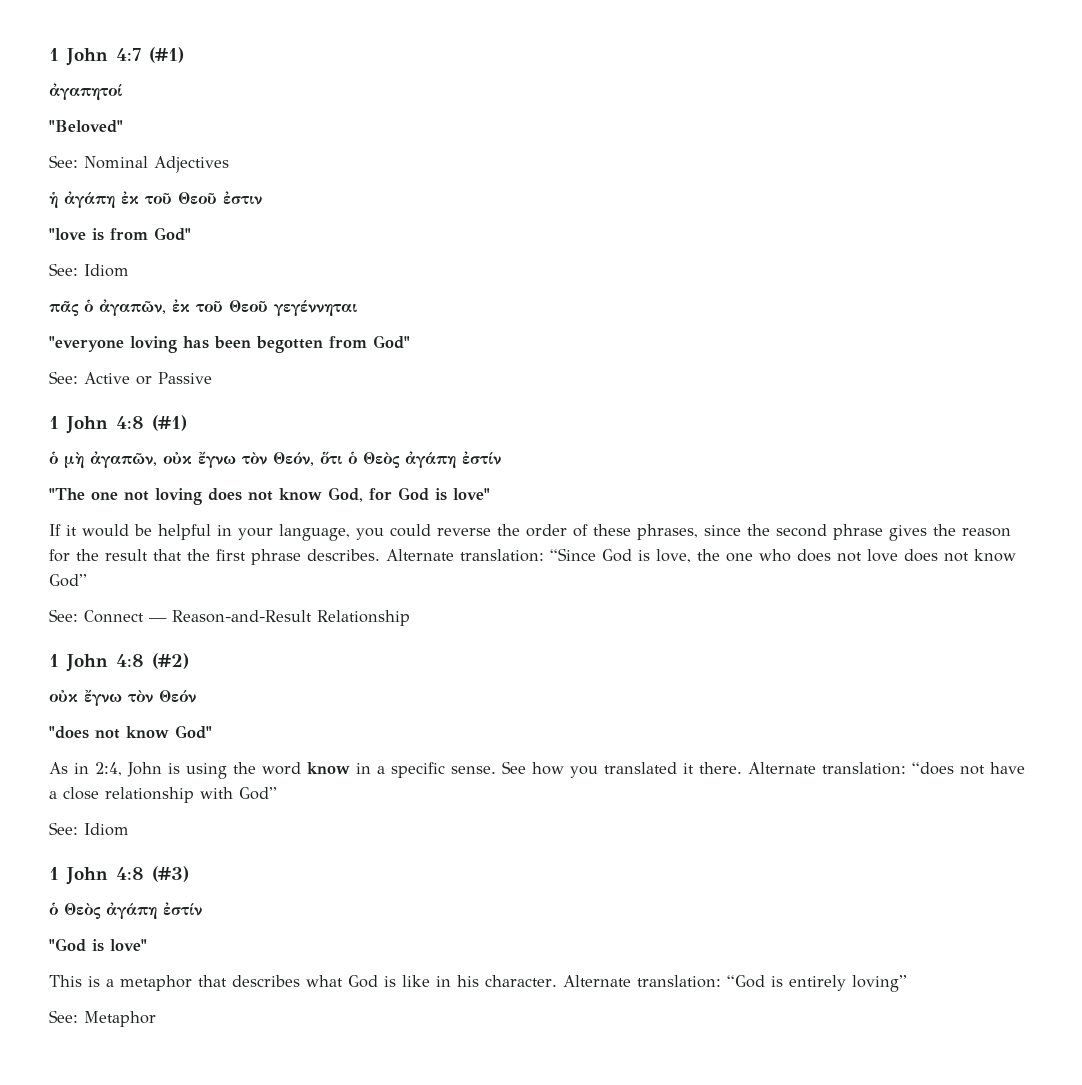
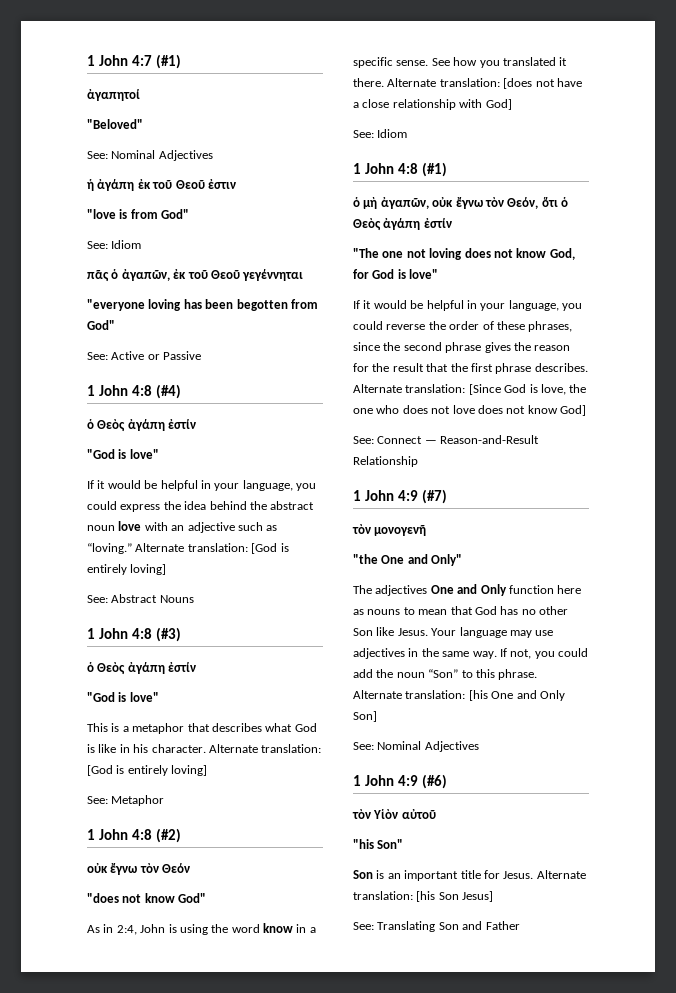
(212, 378) none -> [87,384,181,399] [87,419,197,432] [87,449,159,459] [87,480,316,491] [87,501,315,512] [87,521,278,533] [87,543,289,554] [87,564,167,575] [87,594,194,603] [87,627,181,642] [87,662,197,675] [87,692,159,702] [87,723,317,734] [87,744,322,753] [87,765,208,776] [87,795,165,806] [87,828,181,843] [87,863,191,875] [87,893,207,903] [87,923,316,935] [353,57,568,68] [353,78,582,89] [353,99,512,110] [353,129,408,138] // 1 John 4:8 (#4) // ὁ Θεὸς ἀγάπη ἐστίν // "God is love" // If it would be helpful in your language, you could express the idea behind the abstract noun love with an adjective such as “loving.” Alternate translation: [God is entirely loving] // See: Abstract Nouns // 1 John 4:8 (#3) // ὁ Θεὸς ἀγάπη ἐστίν // "God is love" // This is a metaphor that describes what God is like in his character. Alternate translation: [God is entirely loving] // See: Metaphor // 1 John 4:8 (#2) // οὐκ ἔγνω τὸν Θεόν // "does not know God" // As in 2:4, John is using the word know in a specific sense. See how you translated it there. Alternate translation: [does not have a close relationship with God] // See: Idiom
[550,548,596,561] “Since -> [468,384,501,395] [Since
[49,574,87,587] God” -> [560,405,586,416] God]
[116,653,189,669] [49,689,196,706] [49,725,212,739] [49,761,1025,779] [49,787,277,803] [49,822,129,836] [49,866,189,885] [49,902,202,919] [49,938,147,952] [49,975,907,992] [49,1010,156,1027] 4:8 (#2) // οὐκ ἔγνω τὸν Θεόν // "does not know God" // As in 2:4, John is using the word know in a specific sense. See how you translated it there. Alternate translation: “does not have a close relationship with God” // See: Idiom // 1 John 4:8 (#3) // ὁ Θεὸς ἀγάπη ἐστίν // "God is love" // This is a metaphor that describes what God is like in his character. Alternate translation: “God is entirely loving” // See: Metaphor -> [397,489,447,504] [352,524,427,536] [353,554,463,566] [353,584,582,596] [353,606,568,615] [353,627,554,638] [353,648,588,659] [353,669,538,680] [353,690,565,701] [353,711,377,722] [353,741,479,752] [353,774,447,789] [352,809,436,819] [353,839,404,849] [353,870,586,881] [353,891,494,902] [353,921,520,932] 4:9 (#7) // τὸν μονογενῆ // "the One and Only" // The adjectives One and Only function here as nouns to mean that God has no other Son like Jesus. Your language may use adjectives in the same way. If not, you could add the noun “Son” to this phrase. Alternate translation: [his One and Only Son] // See: Nominal Adjectives // 1 John 4:9 (#6) // τὸν Υἱὸν αὐτοῦ // "his Son" // Son is an important title for Jesus. Alternate translation: [his Son Jesus] // See: Translating Son and Father

